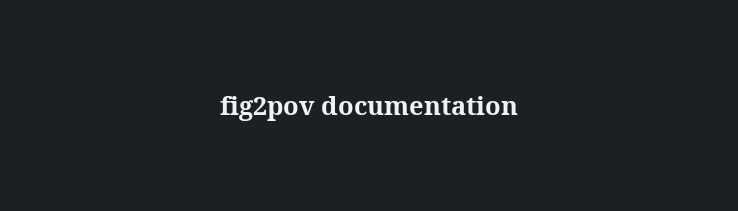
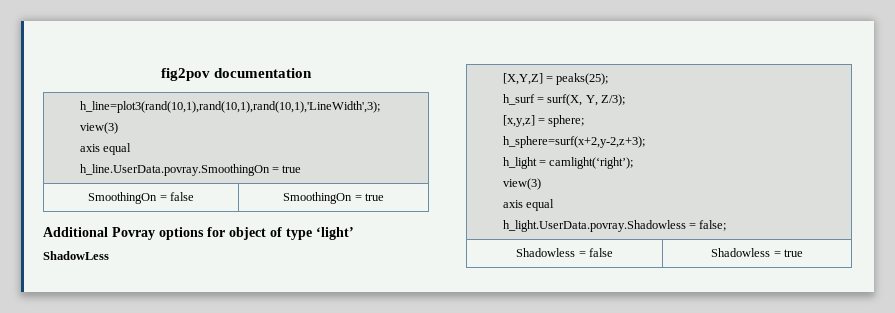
(518, 105) none -> [79,101,380,113] [79,122,118,134] [79,143,132,155] [79,164,302,176] [88,192,194,204] [283,192,384,204] [43,227,354,240] [43,251,109,260] [502,73,609,85] [502,94,626,106] [502,115,585,127] [502,136,645,148] [502,157,634,169] [502,178,541,190] [502,199,555,211] [502,220,727,232] [516,248,613,257] [711,248,803,257] // h_line=plot3(rand(10,1),rand(10,1),rand(10,1),'LineWidth',3); // view(3) // axis equal // h_line.UserData.povray.SmoothingOn = true // SmoothingOn = false | SmoothingOn = true // Additional Povray options for object of type ‘light’ // ShadowLess // [X,Y,Z] = peaks(25); // h_surf = surf(X, Y, Z/3); // [x,y,z] = sphere; // h_sphere=surf(x+2,y-2,z+3); // h_light = camlight(‘right’); // view(3) // axis equal // h_light.UserData.povray.Shadowless = false; // Shadowless = false | Shadowless = true

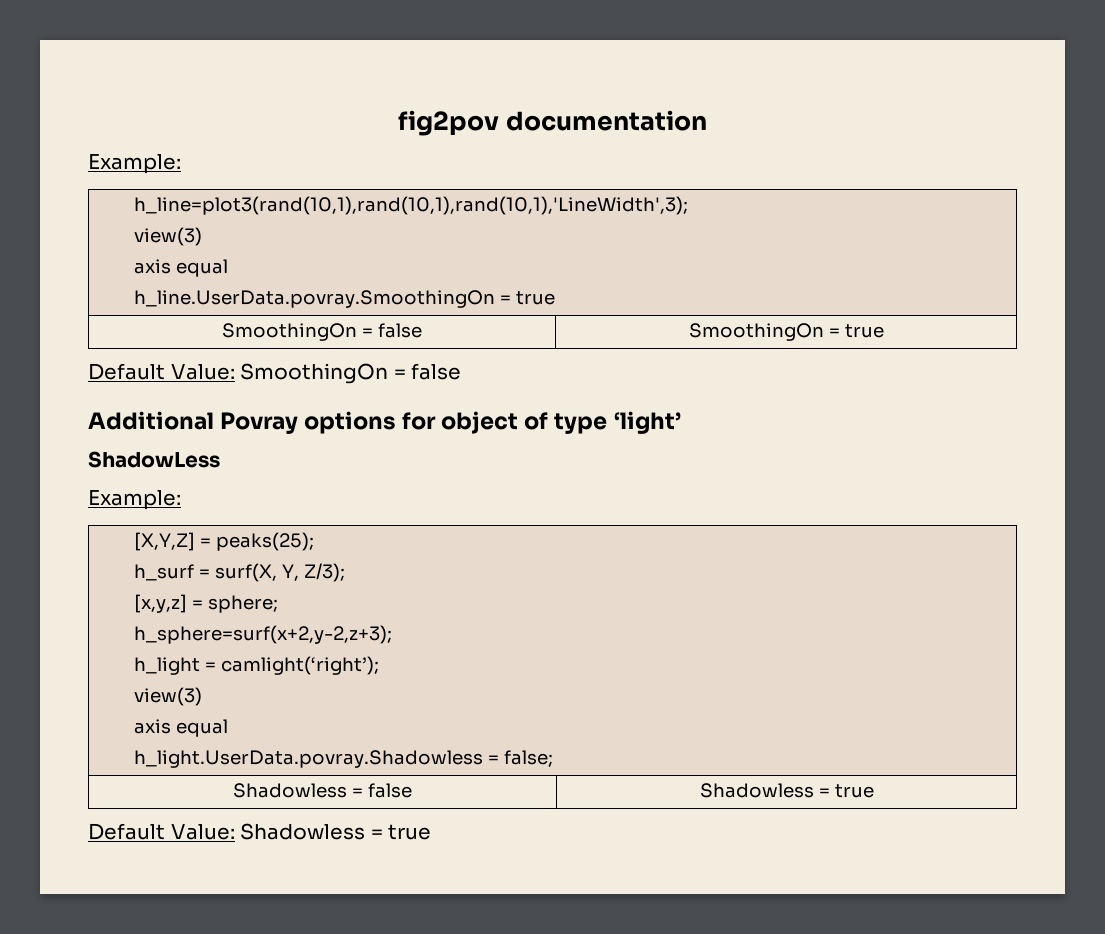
(313, 73) none -> [88,154,181,174] // Example:
(384, 197) none -> [88,363,462,384] // Default Value: SmoothingOn = false
(109, 255) none -> [88,490,181,510] // Example:
(803, 253) none -> [88,823,432,840] // Default Value: Shadowless = true

